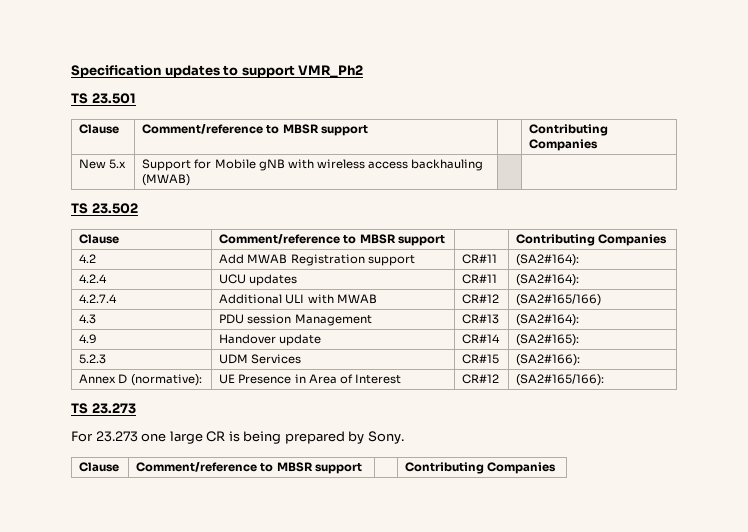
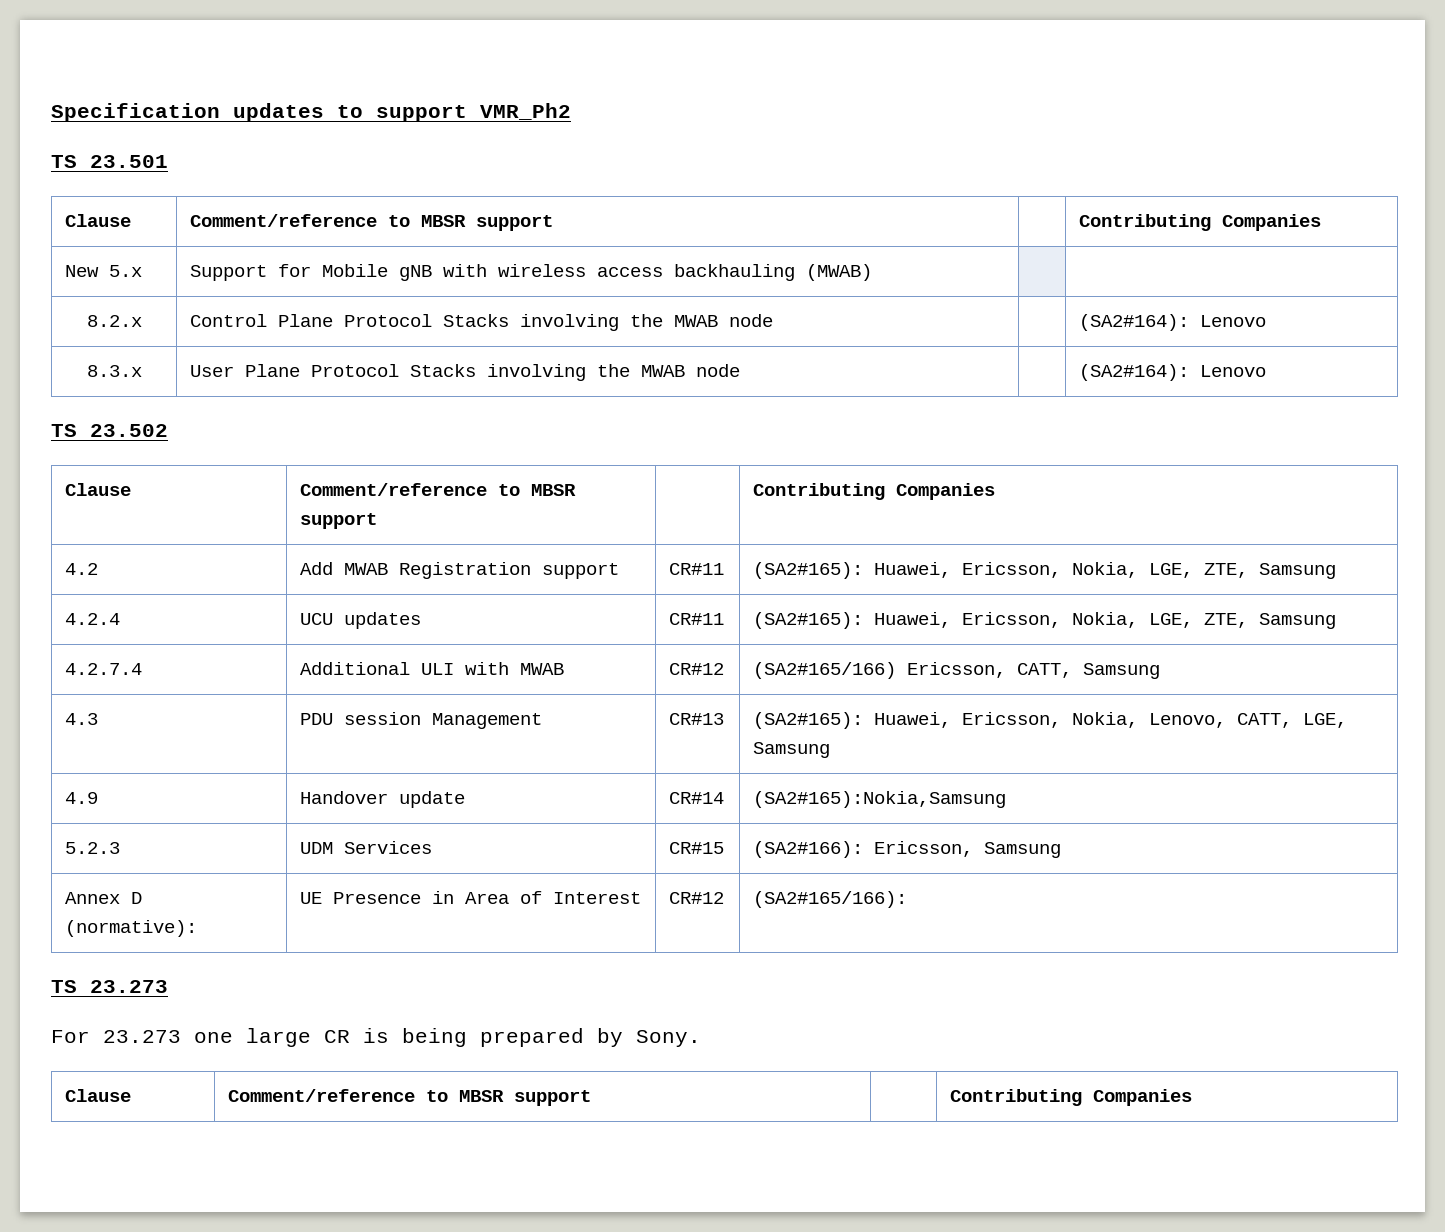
(191, 180) none -> [86,315,142,327] [189,314,773,331] [1078,314,1266,331] [86,365,142,377] [189,364,740,381] [1078,364,1266,381] // 8.2.x | Control Plane Protocol Stacks involving the MWAB node | | (SA2#164): Lenovo // 8.3.x | User Plane Protocol Stacks involving the MWAB node | | (SA2#164): Lenovo
[516,254,580,266] [79,274,108,283] [219,274,298,286] [462,274,498,284] [516,274,580,286] (SA2#164): // 4.2.4 | UCU updates | CR#11 | (SA2#164): -> [752,562,1336,579] [64,613,120,625] [299,612,421,629] [668,613,724,625] [752,612,1336,629] (SA2#165): Huawei, Ericsson, Nokia, LGE, ZTE, Samsung // 4.2.4 | UCU updates | CR#11 | (SA2#165): Huawei, Ericsson, Nokia, LGE, ZTE, Samsung
(602, 300) none -> [906,662,1160,679] Ericsson, CATT, Samsung
[516,314,580,326] (SA2#164): -> [752,712,1347,729] [752,742,830,758] (SA2#165): Huawei, Ericsson, Nokia, Lenovo, CATT, LGE, Samsung
[516,334,580,346] (SA2#165): -> [752,791,1006,808] (SA2#165):Nokia,Samsung
(581, 360) none -> [873,841,1061,858] Ericsson, Samsung

